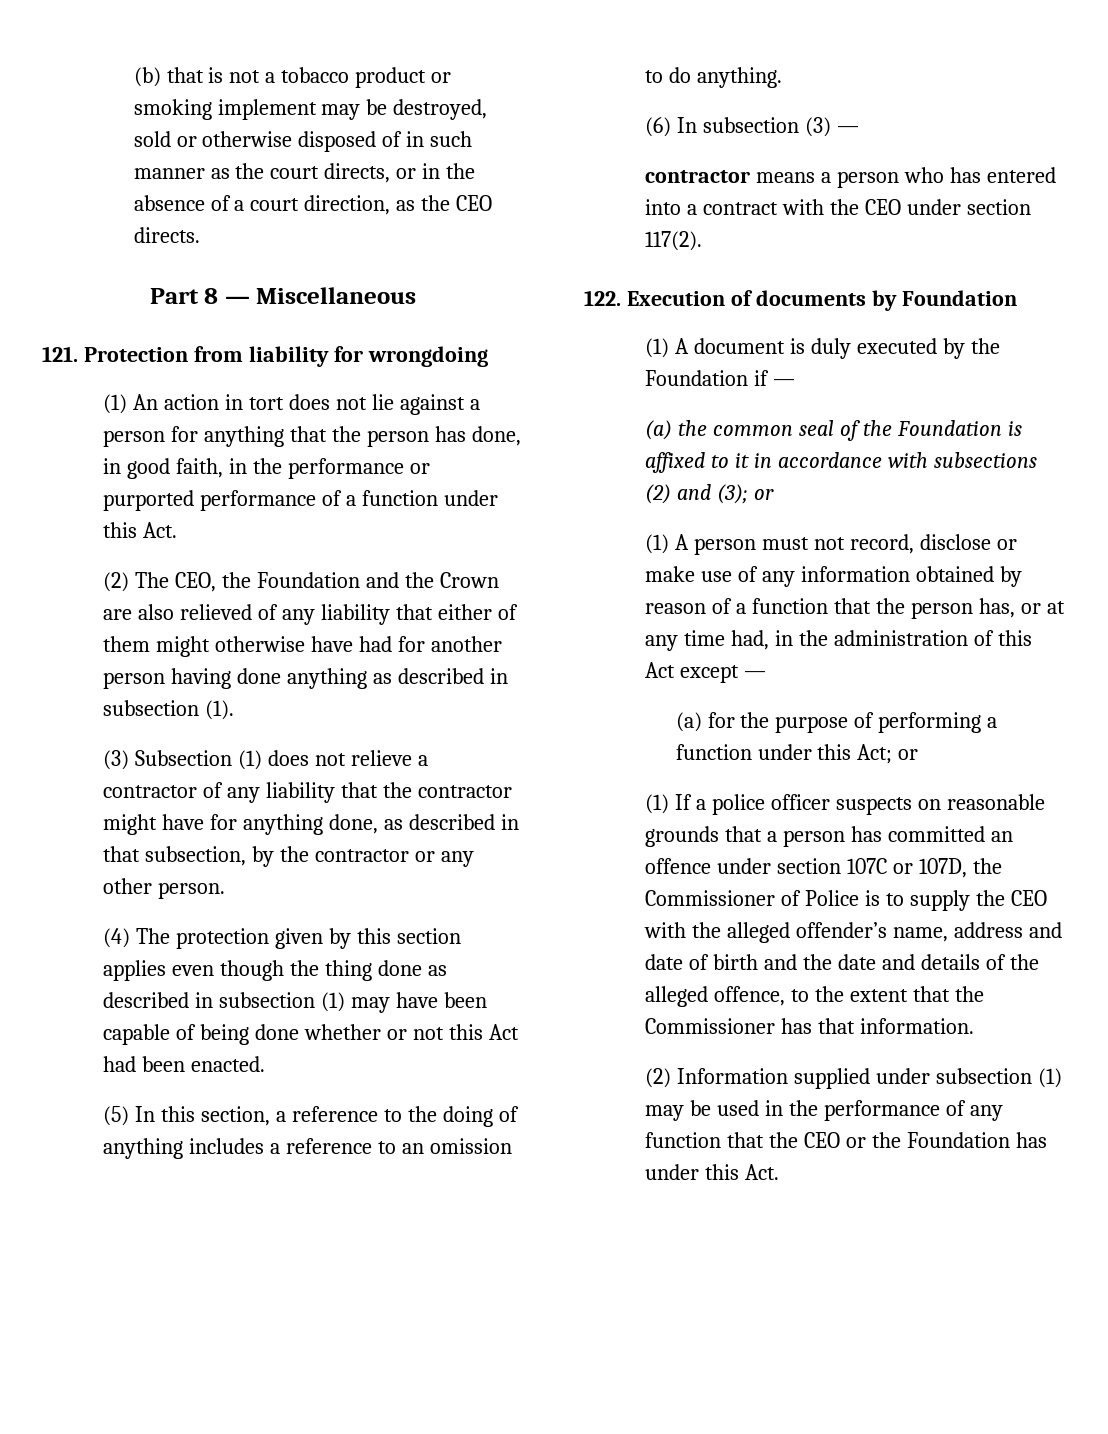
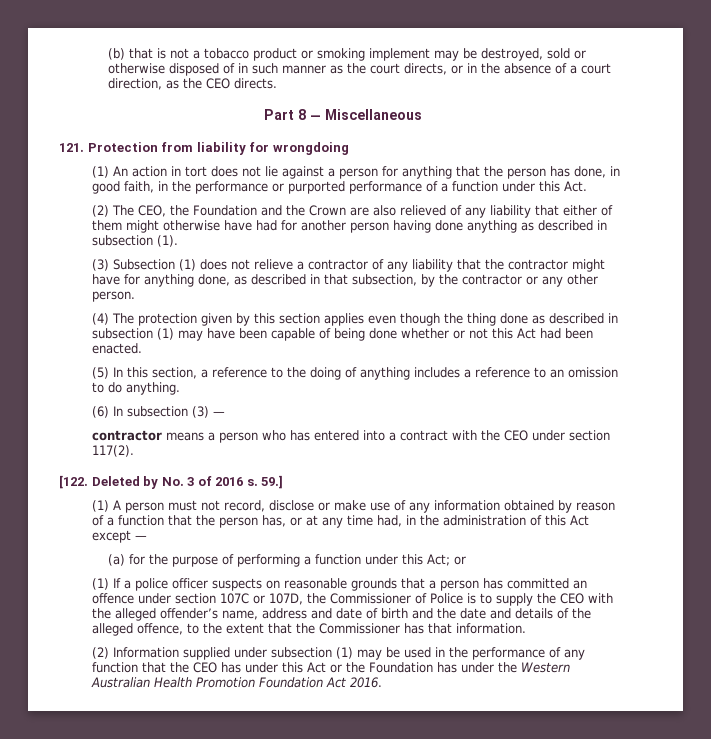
[584,290,1017,311] [645,338,1000,359] [645,370,795,386] [645,420,1022,441] [645,452,1037,473] [645,484,774,504] 122. Execution of documents by Foundation // (1) A document is duly executed by the Foundation if — // (a) the common seal of the Foundation is affixed to it in accordance with subsections (2) and (3); or -> [59,475,284,489] [122. Deleted by No. 3 of 2016 s. 59.]
(840, 1140) none -> [220,662,326,673] has under this Act
[704,1164,779,1180] this Act. -> [497,662,570,673] [90,677,382,688] the Western Australian Health Promotion Foundation Act 2016.

